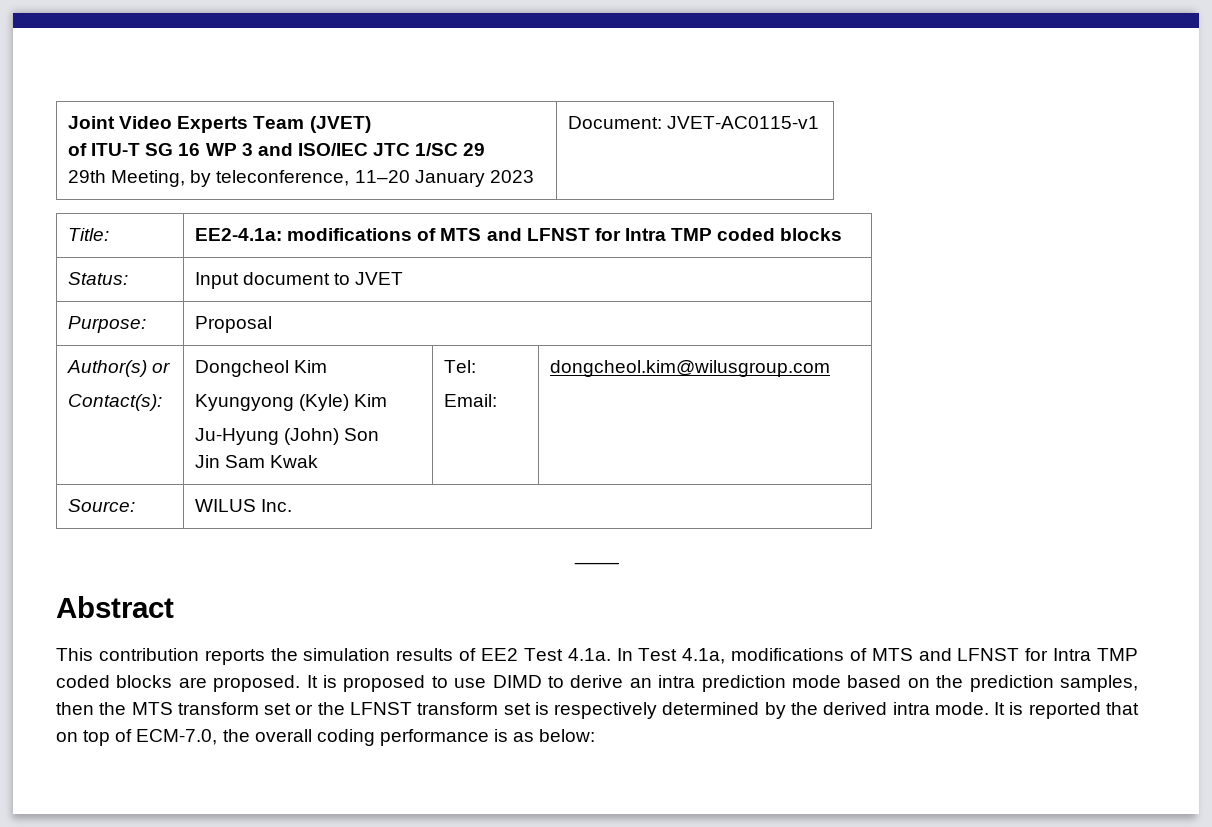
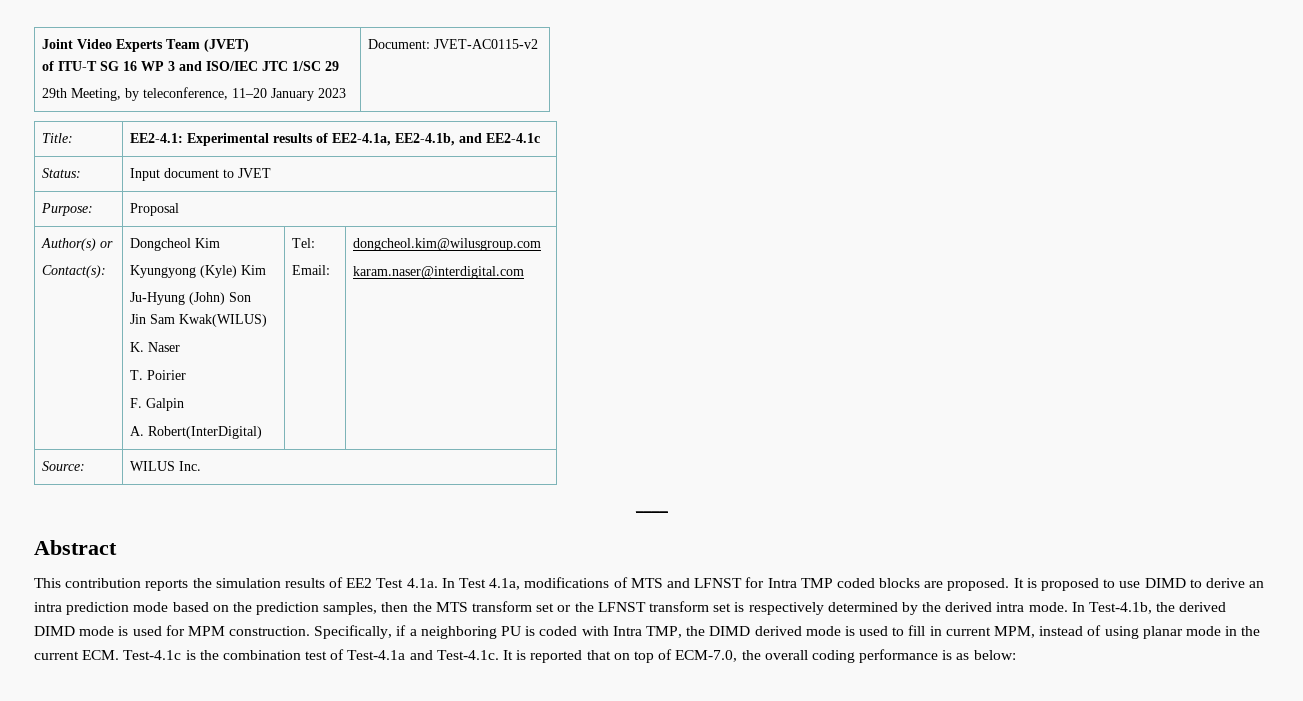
[667,116,820,129] JVET-AC0115-v1 -> [434,39,539,49] JVET-AC0115-v2
[195,228,843,241] EE2-4.1a: modifications of MTS and LFNST for Intra TMP coded blocks -> [130,133,541,146] EE2-4.1: Experimental results of EE2-4.1a, EE2-4.1b, and EE2-4.1c
[270,455,319,468] Kwak -> [179,314,268,327] [130,342,181,352] [130,370,187,380] [130,398,185,411] [130,426,263,439] Kwak(WILUS) // K. Naser // T. Poirier // F. Galpin // A. Robert(InterDigital)
(831, 368) none -> [353,266,525,279] // karam.naser@interdigital.com
(989, 708) none -> [1071,602,1227,614] [34,625,1261,639] [34,649,499,660] In Test-4.1b, the derived DIMD mode is used for MPM construction. Specifically, if a neighboring PU is coded with Intra TMP, the DIMD derived mode is used to fill in current MPM, instead of using planar mode in the current ECM. Test-4.1c is the combination test of Test-4.1a and Test-4.1c.

